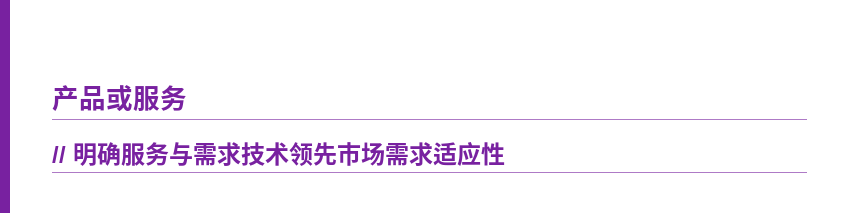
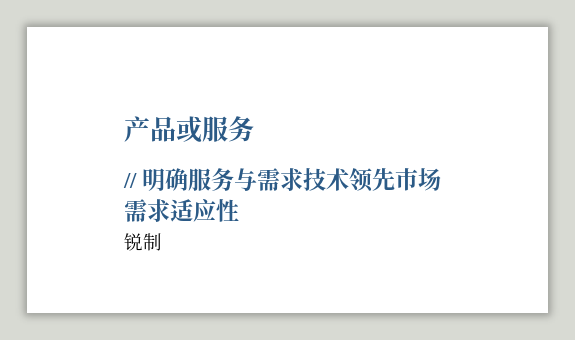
(505, 154) none -> [124,233,162,251] // 锐制

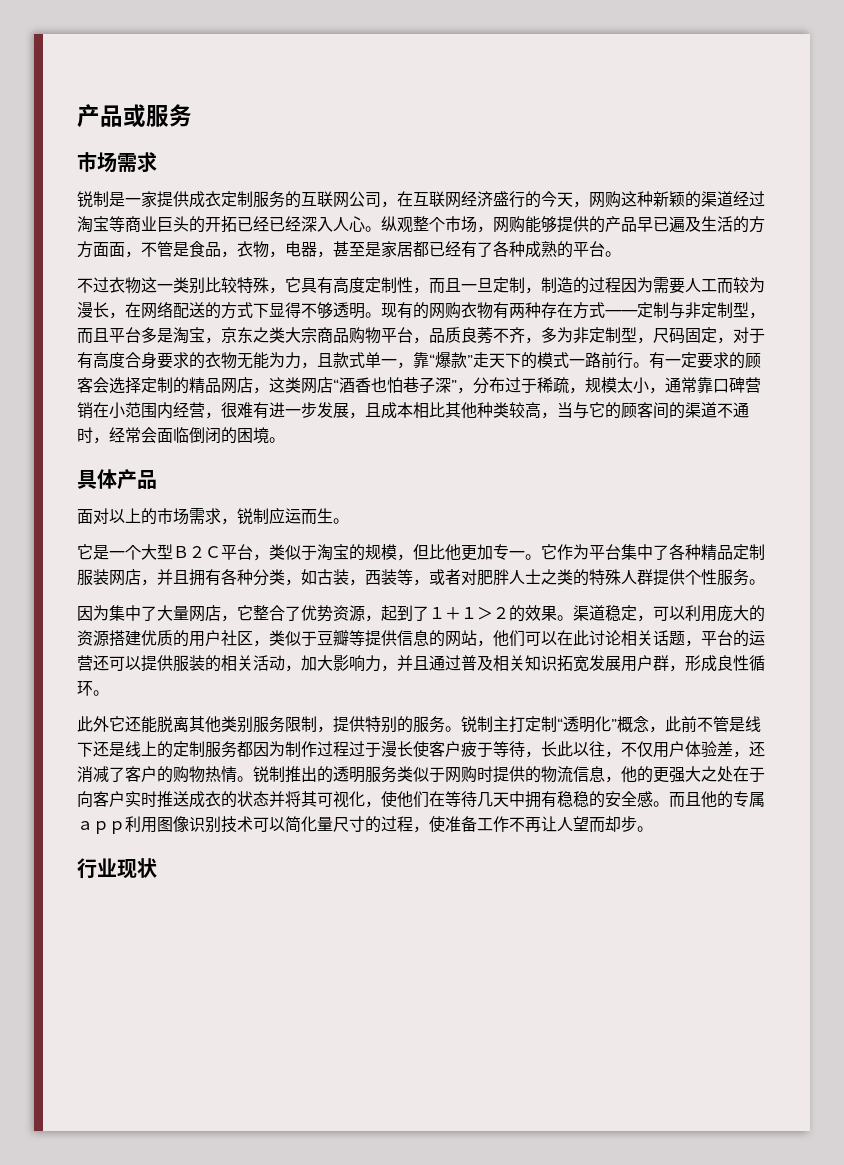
[123,168,442,192] [124,199,239,222] [124,233,162,251] // 明确服务与需求技术领先市场需求适应性 // 锐制 -> [77,152,157,173] [77,191,765,208] [77,216,765,233] [77,241,621,258] [77,277,765,294] [77,301,765,319] [77,327,765,344] [77,352,761,369] [77,377,761,394] [77,402,749,419] [77,427,285,444] [77,469,157,490] [77,507,349,525] [77,544,765,561] [77,569,765,586] [77,605,765,622] [77,630,765,647] [77,655,765,672] [77,681,109,696] [77,716,761,733] [77,741,765,758] [77,766,765,783] [77,791,765,808] [77,816,653,834] [77,858,157,879] 市场需求 // 锐制是一家提供成衣定制服务的互联网公司，在互联网经济盛行的今天，网购这种新颖的渠道经过淘宝等商业巨头的开拓已经已经深入人心。纵观整个市场，网购能够提供的产品早已遍及生活的方方面面，不管是食品，衣物，电器，甚至是家居都已经有了各种成熟的平台。 // 不过衣物这一类别比较特殊，它具有高度定制性，而且一旦定制，制造的过程因为需要人工而较为漫长，在网络配送的方式下显得不够透明。现有的网购衣物有两种存在方式——定制与非定制型，而且平台多是淘宝，京东之类大宗商品购物平台，品质良莠不齐，多为非定制型，尺码固定，对于有高度合身要求的衣物无能为力，且款式单一，靠“爆款”走天下的模式一路前行。有一定要求的顾客会选择定制的精品网店，这类网店“酒香也怕巷子深”，分布过于稀疏，规模太小，通常靠口碑营销在小范围内经营，很难有进一步发展，且成本相比其他种类较高，当与它的顾客间的渠道不通时，经常会面临倒闭的困境。 // 具体产品 // 面对以上的市场需求，锐制应运而生。 // 它是一个大型Ｂ２Ｃ平台，类似于淘宝的规模，但比他更加专一。它作为平台集中了各种精品定制服装网店，并且拥有各种分类，如古装，西装等，或者对肥胖人士之类的特殊人群提供个性服务。 // 因为集中了大量网店，它整合了优势资源，起到了１＋１＞２的效果。渠道稳定，可以利用庞大的资源搭建优质的用户社区，类似于豆瓣等提供信息的网站，他们可以在此讨论相关话题，平台的运营还可以提供服装的相关活动，加大影响力，并且通过普及相关知识拓宽发展用户群，形成良性循环。 // 此外它还能脱离其他类别服务限制，提供特别的服务。锐制主打定制“透明化”概念，此前不管是线下还是线上的定制服务都因为制作过程过于漫长使客户疲于等待，长此以往，不仅用户体验差，还消减了客户的购物热情。锐制推出的透明服务类似于网购时提供的物流信息，他的更强大之处在于向客户实时推送成衣的状态并将其可视化，使他们在等待几天中拥有稳稳的安全感。而且他的专属ａｐｐ利用图像识别技术可以简化量尺寸的过程，使准备工作不再让人望而却步。 // 行业现状

